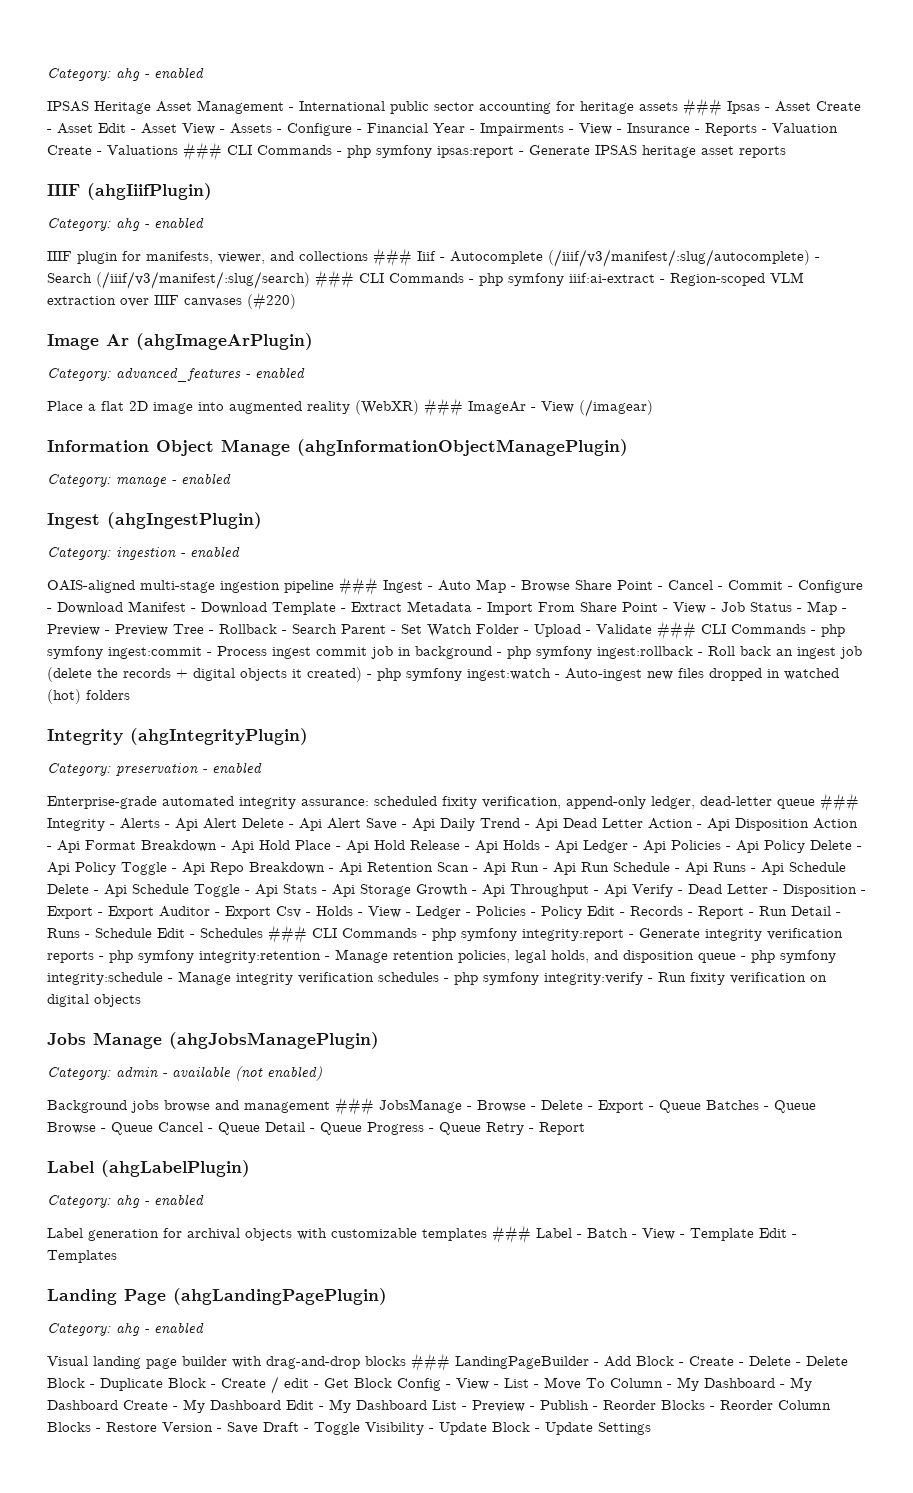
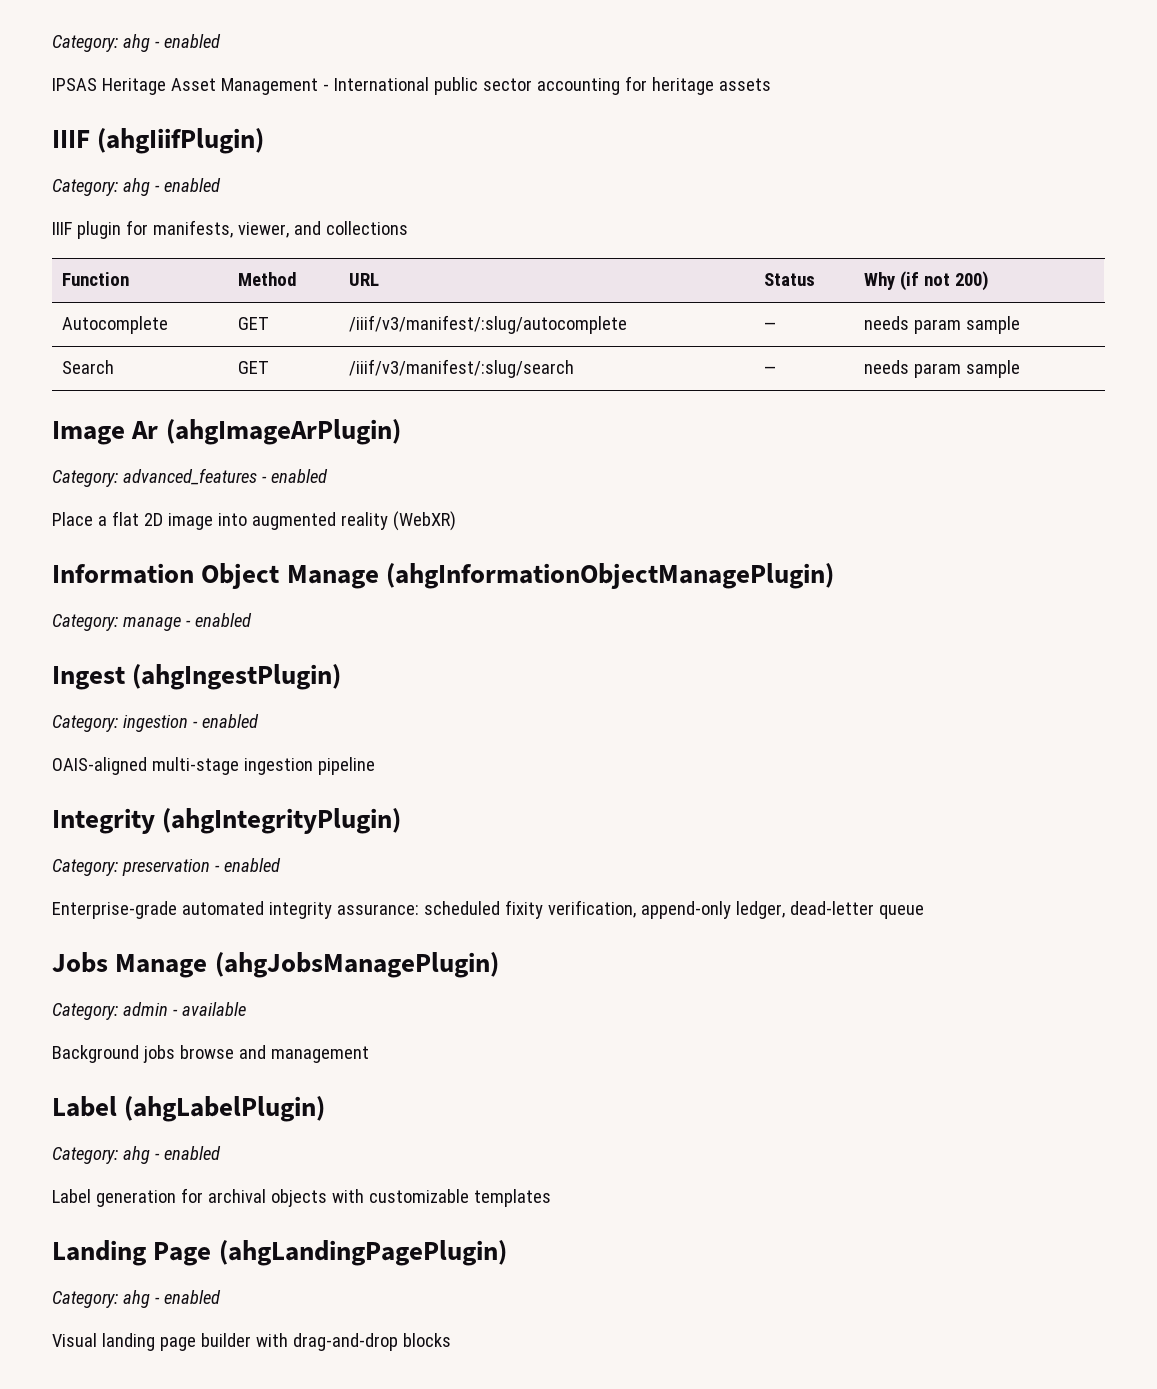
[683,98,861,117] [47,123,838,136] [47,142,786,161] ### Ipsas - Asset Create - Asset Edit - Asset View - Assets - Configure - Financial Year - Impairments - View - Insurance - Reports - Valuation Create - Valuations ### CLI Commands - php symfony ipsas:report - Generate IPSAS heritage asset reports -> (771, 84) none
[373,248,820,267] [47,270,804,289] [47,292,296,311] ### Iiif - Autocomplete (/iiif/v3/manifest/:slug/autocomplete) - Search (/iiif/v3/manifest/:slug/search) ### CLI Commands - php symfony iiif:ai-extract - Region-scoped VLM extraction over IIIF canvases (#220) -> [61,272,129,286] [237,272,297,286] [348,273,379,286] [763,273,815,286] [863,271,989,291] [61,316,168,334] [237,317,269,330] [348,315,627,334] [763,322,776,330] [863,316,1020,334] [61,360,114,374] [237,361,269,374] [348,359,574,378] [763,366,776,374] [863,360,1020,378] // Function | Method | URL | Status | Why (if not 200) // Autocomplete | GET | /iiif/v3/manifest/:slug/autocomplete | — | needs param sample // Search | GET | /iiif/v3/manifest/:slug/search | — | needs param sample
[424,398,653,417] ### ImageAr - View (/imagear) -> (456, 521) none
[339,577,863,596] [47,601,847,615] [47,621,845,640] [47,646,862,659] [47,667,839,682] [47,689,130,704] ### Ingest - Auto Map - Browse Share Point - Cancel - Commit - Configure - Download Manifest - Download Template - Extract Metadata - Import From Share Point - View - Job Status - Map - Preview - Preview Tree - Rollback - Search Parent - Set Watch Folder - Upload - Validate ### CLI Commands - php symfony ingest:commit - Process ingest commit job in background - php symfony ingest:rollback - Roll back an ingest job (delete the records + digital objects it created) - php symfony ingest:watch - Auto-ingest new files dropped in watched (hot) folders -> (375, 766) none
[820,793,859,812] [47,818,858,831] [47,840,862,853] [47,862,846,875] [47,884,866,897] [47,906,841,919] [47,925,843,944] [47,949,836,963] [47,971,827,985] [47,994,141,1007] ### Integrity - Alerts - Api Alert Delete - Api Alert Save - Api Daily Trend - Api Dead Letter Action - Api Disposition Action - Api Format Breakdown - Api Hold Place - Api Hold Release - Api Holds - Api Ledger - Api Policies - Api Policy Delete - Api Policy Toggle - Api Repo Breakdown - Api Retention Scan - Api Run - Api Run Schedule - Api Runs - Api Schedule Delete - Api Schedule Toggle - Api Stats - Api Storage Growth - Api Throughput - Api Verify - Dead Letter - Disposition - Export - Export Auditor - Export Csv - Holds - View - Ledger - Policies - Policy Edit - Records - Report - Run Detail - Runs - Schedule Edit - Schedules ### CLI Commands - php symfony integrity:report - Generate integrity verification reports - php symfony integrity:retention - Manage retention policies, legal holds, and disposition queue - php symfony integrity:schedule - Manage integrity verification schedules - php symfony integrity:verify - Run fixity verification on digital objects -> (924, 912) none
[235,1066,322,1081] (not enabled) -> (246, 1009) none
[335,1097,816,1116] [47,1122,585,1135] ### JobsManage - Browse - Delete - Export - Queue Batches - Queue Browse - Queue Cancel - Queue Detail - Queue Progress - Queue Retry - Report -> (369, 1054) none
[492,1225,797,1244] [47,1250,117,1263] ### Label - Batch - View - Template Edit - Templates -> (551, 1198) none
[411,1353,848,1372] [47,1376,812,1394] [47,1399,831,1413] [47,1422,651,1435] ### LandingPageBuilder - Add Block - Create - Delete - Delete Block - Duplicate Block - Create / edit - Get Block Config - View - List - Move To Column - My Dashboard - My Dashboard Create - My Dashboard Edit - My Dashboard List - Preview - Publish - Reorder Blocks - Reorder Column Blocks - Restore Version - Save Draft - Toggle Visibility - Update Block - Update Settings -> (451, 1340) none

